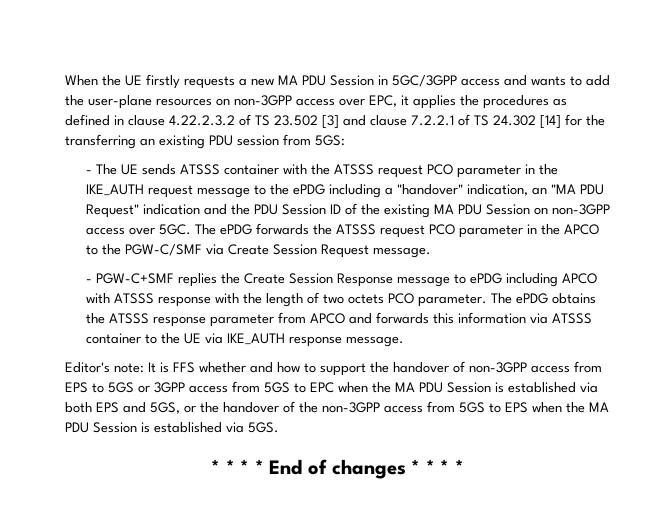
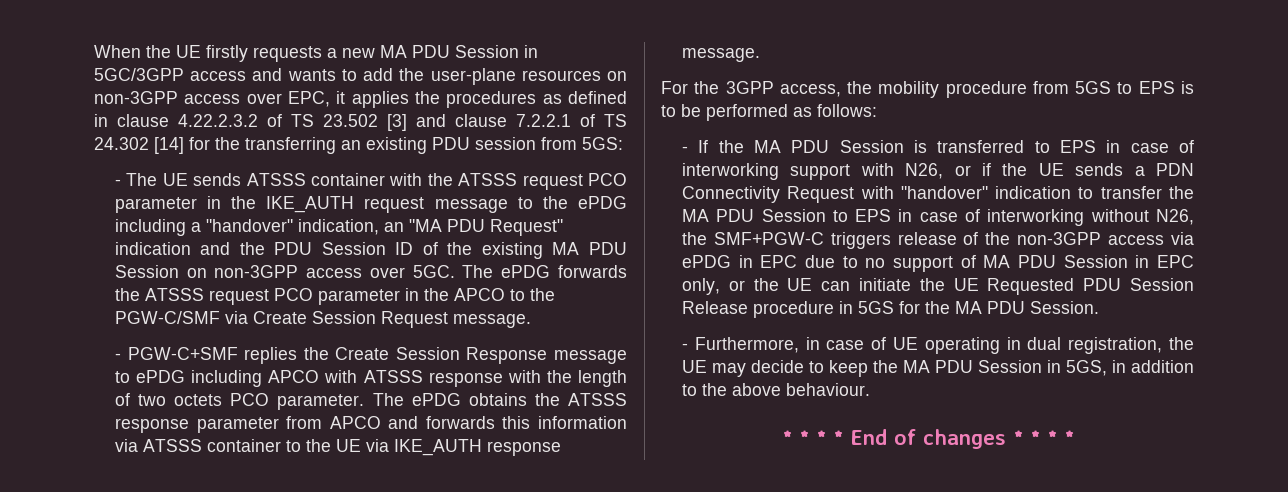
[65,361,602,376] [65,381,598,393] [65,401,609,414] [65,422,279,433] Editor's note: It is FFS whether and how to support the handover of non-3GPP access from EPS to 5GS or 3GPP access from 5GS to EPC when the MA PDU Session is established via both EPS and 5GS, or the handover of the non-3GPP access from 5GS to EPS when the MA PDU Session is established via 5GS. -> [661,81,1194,98] [661,104,877,121] [681,140,1194,153] [681,163,1194,180] [681,186,1194,203] [681,209,1194,226] [681,232,1194,249] [681,255,1194,272] [681,278,1194,295] [681,301,1099,318] [681,337,1195,354] [681,360,1194,377] [681,383,870,396] For the 3GPP access, the mobility procedure from 5GS to EPS is to be performed as follows: // - If the MA PDU Session is transferred to EPS in case of interworking support with N26, or if the UE sends a PDN Connectivity Request with "handover" indication to transfer the MA PDU Session to EPS in case of interworking without N26, the SMF+PGW-C triggers release of the non-3GPP access via ePDG in EPC due to no support of MA PDU Session in EPC only, or the UE can initiate the UE Requested PDU Session Release procedure in 5GS for the MA PDU Session. // - Furthermore, in case of UE operating in dual registration, the UE may decide to keep the MA PDU Session in 5GS, in addition to the above behaviour.

